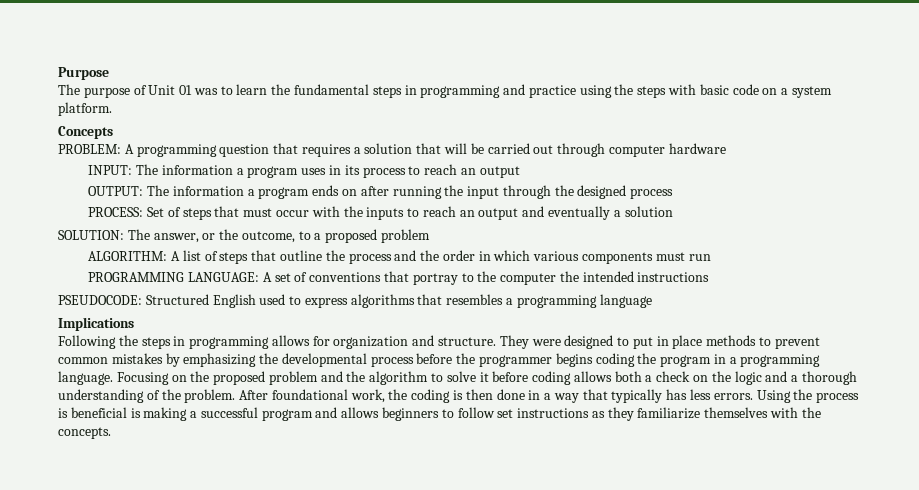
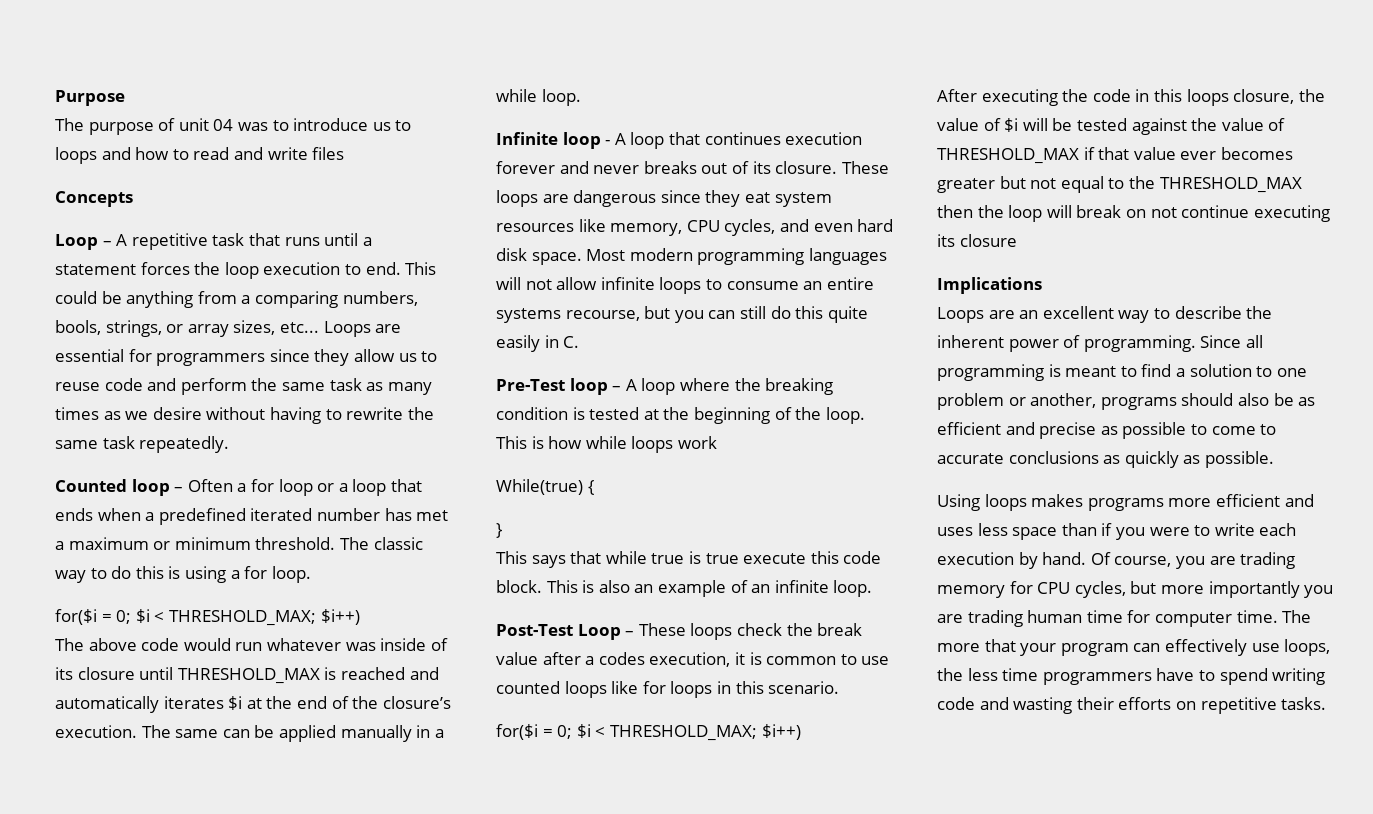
[148,84,832,98] [58,102,112,116] [58,126,113,139] [58,143,726,157] [88,164,520,178] [88,185,674,199] [88,206,673,220] [58,229,431,243] [88,250,711,264] [88,271,710,285] [58,294,652,308] [58,317,134,331] [58,335,820,349] [58,353,821,367] [58,371,857,385] [58,389,860,403] [58,407,821,421] [58,427,111,439] Unit 01 was to learn the fundamental steps in programming and practice using the steps with basic code on a system platform. // Concepts // PROBLEM: A programming question that requires a solution that will be carried out through computer hardware // INPUT: The information a program uses in its process to reach an output // OUTPUT: The information a program ends on after running the input through the designed process // PROCESS: Set of steps that must occur with the inputs to reach an output and eventually a solution // SOLUTION: The answer, or the outcome, to a proposed problem // ALGORITHM: A list of steps that outline the process and the order in which various components must run // PROGRAMMING LANGUAGE: A set of conventions that portray to the computer the intended instructions // PSEUDOCODE: Structured English used to express algorithms that resembles a programming language // Implications // Following the steps in programming allows for organization and structure. They were designed to put in place methods to prevent common mistakes by emphasizing the developmental process before the programmer begins coding the program in a programming language. Focusing on the proposed problem and the algorithm to solve it before coding allows both a check on the logic and a thorough understanding of the problem. After foundational work, the coding is then done in a way that typically has less errors. Using the process is beneficial is making a successful program and allows beginners to follow set instructions as they familiarize themselves with the concepts. -> [178,118,412,131] [55,147,345,164] [55,191,133,207] [55,233,372,250] [55,262,437,279] [55,291,418,308] [55,320,402,337] [55,349,438,366] [55,378,432,395] [55,407,434,424] [55,436,230,453] [55,479,422,496] [55,508,449,525] [55,537,423,550] [55,566,311,583] [55,609,360,626] [55,638,448,651] [55,667,439,684] [55,696,451,713] [55,725,444,742] [496,89,581,106] [496,132,863,149] [496,161,889,174] [496,190,832,207] [496,219,894,236] [496,248,887,265] [496,277,874,294] [496,306,868,323] [496,335,580,352] [496,378,834,395] [496,407,865,424] [496,436,717,453] [496,479,594,495] [496,523,502,538] [496,551,882,568] [496,580,873,597] [496,623,863,640] [496,652,890,667] [496,681,840,698] [496,724,801,741] [937,89,1325,106] [937,118,1286,135] [937,147,1293,164] [937,176,1302,193] [937,205,1330,222] [937,234,1017,247] [937,277,1042,294] [937,306,1273,323] [937,335,1263,352] [937,364,1307,381] [937,393,1316,410] [937,422,1277,439] [937,451,1274,468] [937,494,1314,511] [937,523,1297,540] [937,552,1296,569] [937,581,1334,598] [937,610,1312,627] [937,639,1331,656] [937,668,1326,685] [937,697,1327,714] unit 04 was to introduce us to loops and how to read and write files // Concepts // Loop – A repetitive task that runs until a statement forces the loop execution to end. This could be anything from a comparing numbers, bools, strings, or array sizes, etc... Loops are essential for programmers since they allow us to reuse code and perform the same task as many times as we desire without having to rewrite the same task repeatedly. // Counted loop – Often a for loop or a loop that ends when a predefined iterated number has met a maximum or minimum threshold. The classic way to do this is using a for loop. // for($i = 0; $i < THRESHOLD_MAX; $i++) // The above code would run whatever was inside of its closure until THRESHOLD_MAX is reached and automatically iterates $i at the end of the closure’s execution. The same can be applied manually in a while loop. // Infinite loop - A loop that continues execution forever and never breaks out of its closure. These loops are dangerous since they eat system resources like memory, CPU cycles, and even hard disk space. Most modern programming languages will not allow infinite loops to consume an entire systems recourse, but you can still do this quite easily in C. // Pre-Test loop – A loop where the breaking condition is tested at the beginning of the loop. This is how while loops work // While(true) { // } // This says that while true is true execute this code block. This is also an example of an infinite loop. // Post-Test Loop – These loops check the break value after a codes execution, it is common to use counted loops like for loops in this scenario. // for($i = 0; $i < THRESHOLD_MAX; $i++) // After executing the code in this loops closure, the value of $i will be tested against the value of THRESHOLD_MAX if that value ever becomes greater but not equal to the THRESHOLD_MAX then the loop will break on not continue executing its closure // Implications // Loops are an excellent way to describe the inherent power of programming. Since all programming is meant to find a solution to one problem or another, programs should also be as efficient and precise as possible to come to accurate conclusions as quickly as possible. // Using loops makes programs more efficient and uses less space than if you were to write each execution by hand. Of course, you are trading memory for CPU cycles, but more importantly you are trading human time for computer time. The more that your program can effectively use loops, the less time programmers have to spend writing code and wasting their efforts on repetitive tasks.

